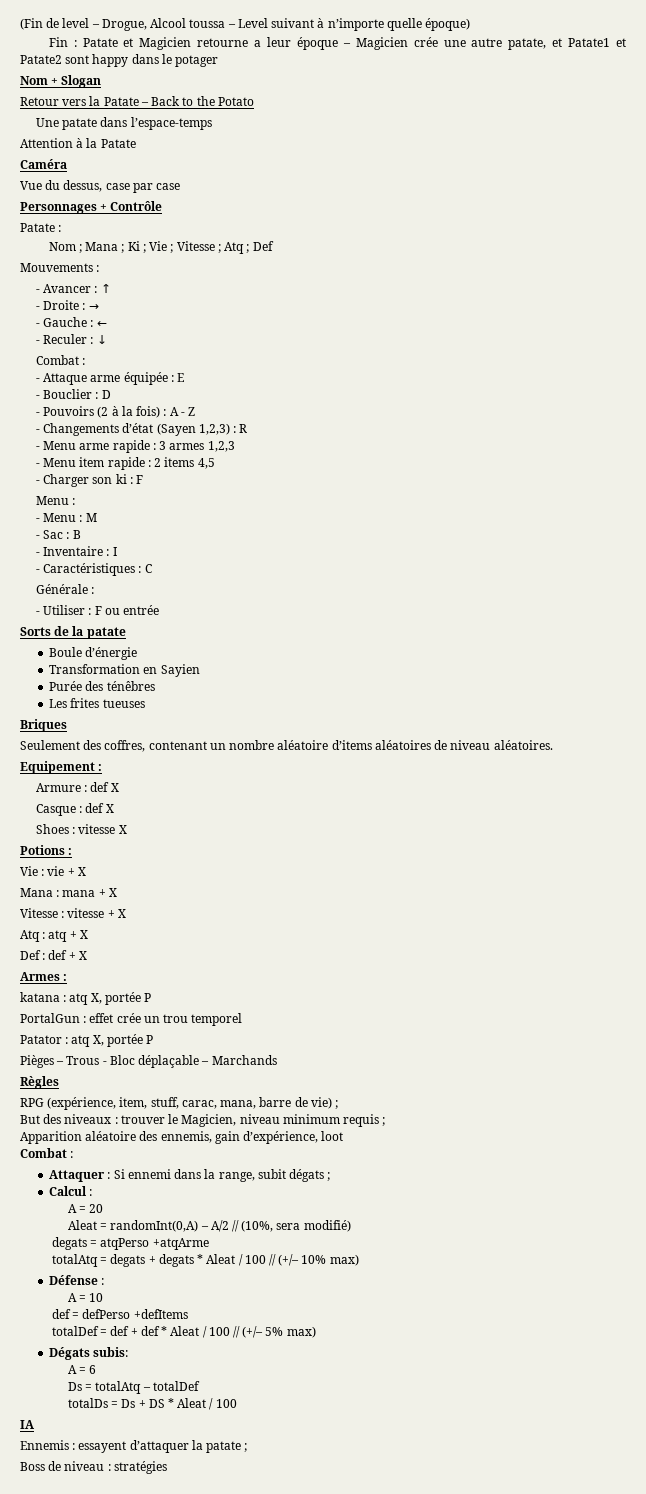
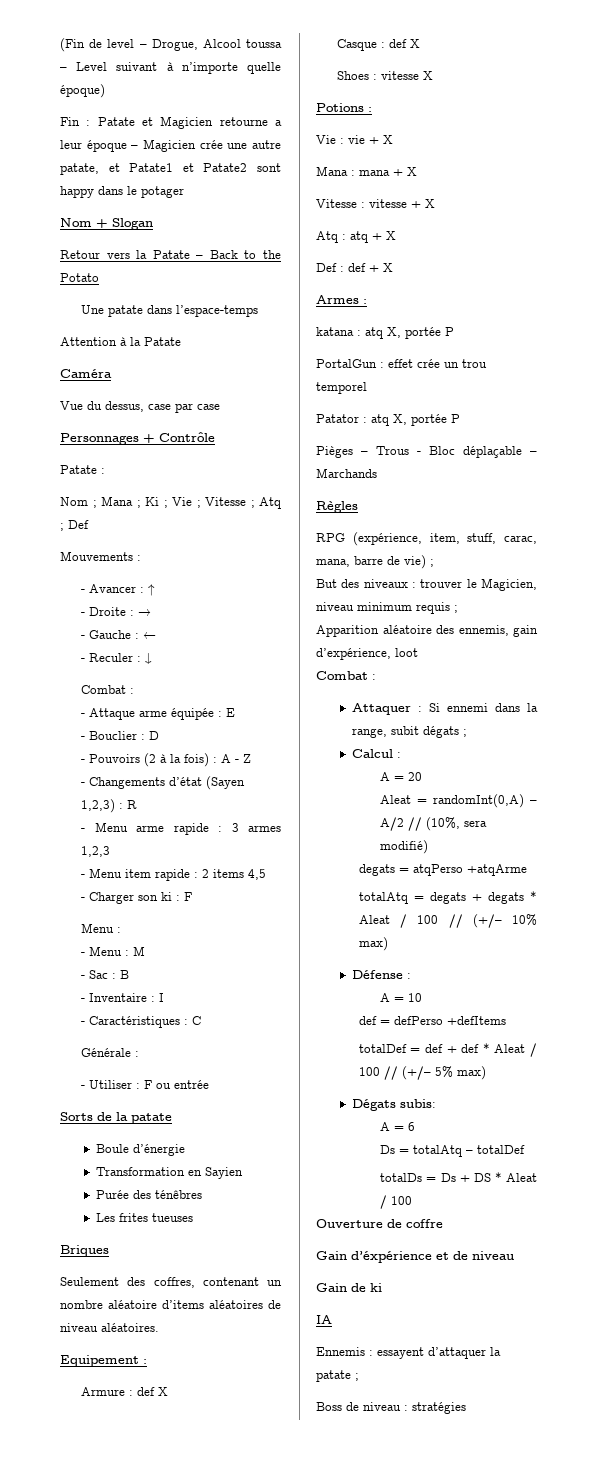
(237, 1403) none -> [316,1219,443,1228] [316,1251,514,1263] [316,1283,382,1292] // Ouverture de coffre // Gain d’éxpérience et de niveau // Gain de ki

